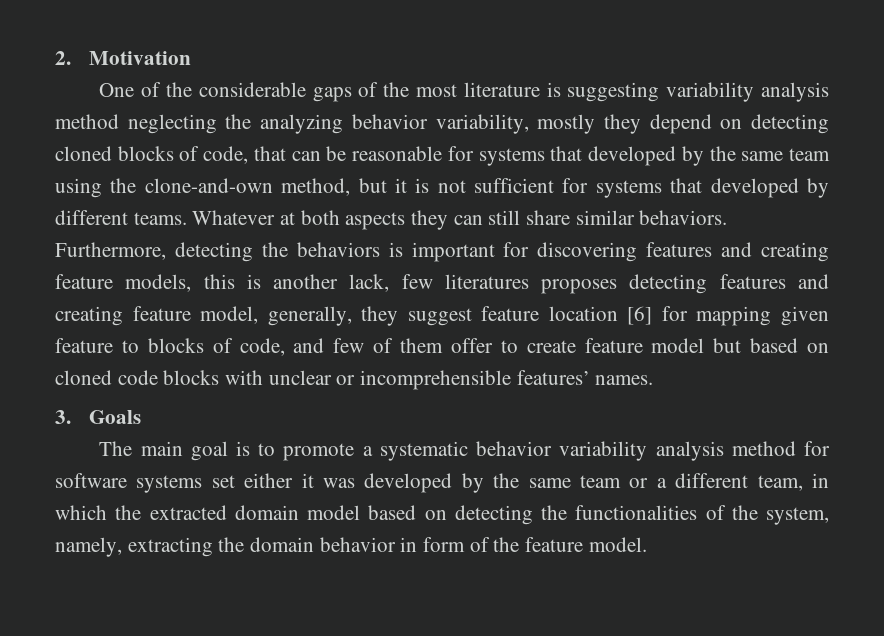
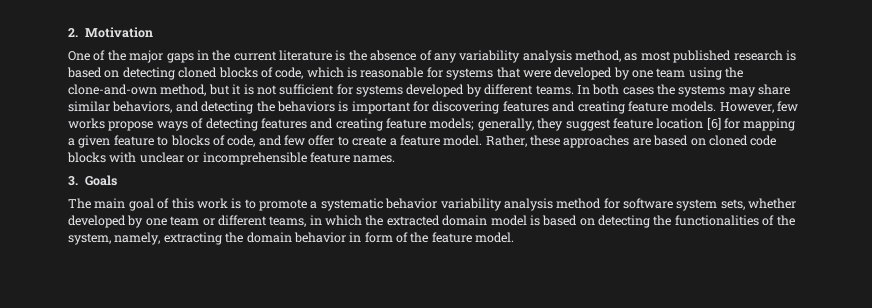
[198,82,830,102] [55,114,712,134] considerable gaps of the most literature is suggesting variability analysis method neglecting the analyzing behavior variability, mostly they depend -> [129,50,796,63] [67,67,102,78] major gaps in the current literature is the absence of any variability analysis method, as most published research is based
[253,146,347,161] that can be -> [306,67,357,78] which is
[588,146,784,166] developed by the same -> [522,67,653,80] were developed by one
[670,178,703,193] that -> (403, 91) none
[192,210,728,230] [55,242,166,260] Whatever at both aspects they can still share similar behaviors. Furthermore, -> [576,84,791,97] [68,101,199,113] In both cases the systems may share similar behaviors, and
[125,274,618,294] models, this is another lack, few literatures proposes -> [671,101,798,113] [68,118,204,131] models. However, few works propose ways of
[200,306,259,324] model, -> [429,118,475,130] models;
(772, 316) none -> [68,138,75,146] a
[373,338,443,353] of them -> (305, 140) none
[584,338,742,353] feature model but -> [389,135,651,148] a feature model. Rather, these approaches are
[516,370,590,385] features’ -> [309,152,350,163] feature
(228, 451) none -> [157,198,228,209] of this work
[136,473,803,493] systems set either it was developed by the same team or a different team, -> [676,198,797,211] [68,215,307,228] system sets, whether developed by one team or different teams,
(360, 512) none -> [529,215,540,226] is

